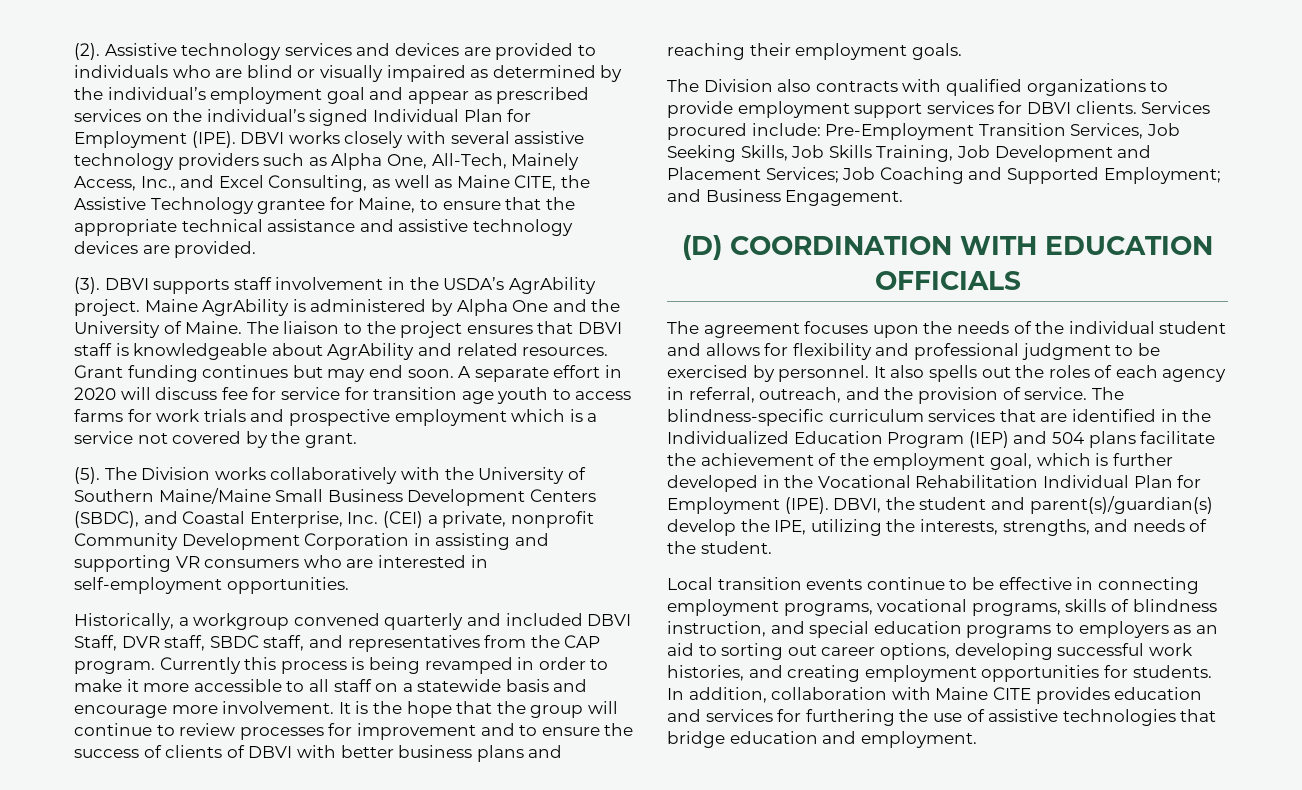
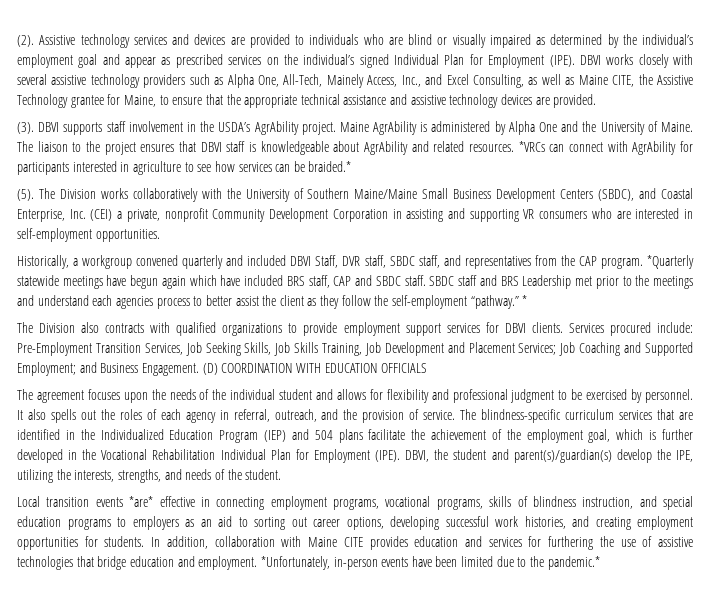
[74,365,622,382] [74,387,632,404] [74,409,598,426] [74,431,357,448] Grant funding continues but may end soon. A separate effort in 2020 will discuss fee for service for transition age youth to access farms for work trials and prospective employment which is a service not covered by the grant. -> [518,141,693,155] [17,161,352,175] *VRCs can connect with AgrAbility for participants interested in agriculture to see how services can be braided.*
[159,657,609,674] [74,679,588,692] [74,701,618,718] [74,723,634,740] [74,745,563,762] [667,43,962,60] Currently this process is being revamped in order to make it more accessible to all staff on a statewide basis and encourage more involvement. It is the hope that the group will continue to review processes for improvement and to ensure the success of clients of DBVI with better business plans and reaching their employment goals. -> [646,255,694,269] [17,275,694,289] [17,295,528,309] *Quarterly statewide meetings have begun again which have included BRS staff, CAP and SBDC staff. SBDC staff and BRS Leadership met prior to the meetings and understand each agencies process to better assist the client as they follow the self-employment “pathway.” *
(904, 198) // -> (199, 369) none
[866,577,994,590] continue to be -> [129,496,154,507] *are*
(977, 739) none -> [260,556,600,570] *Unfortunately, in-person events have been limited due to the pandemic.*

